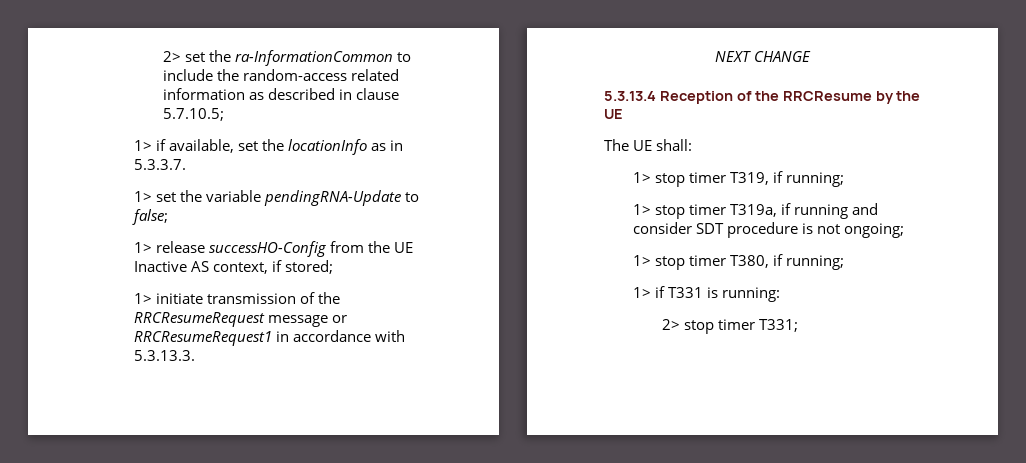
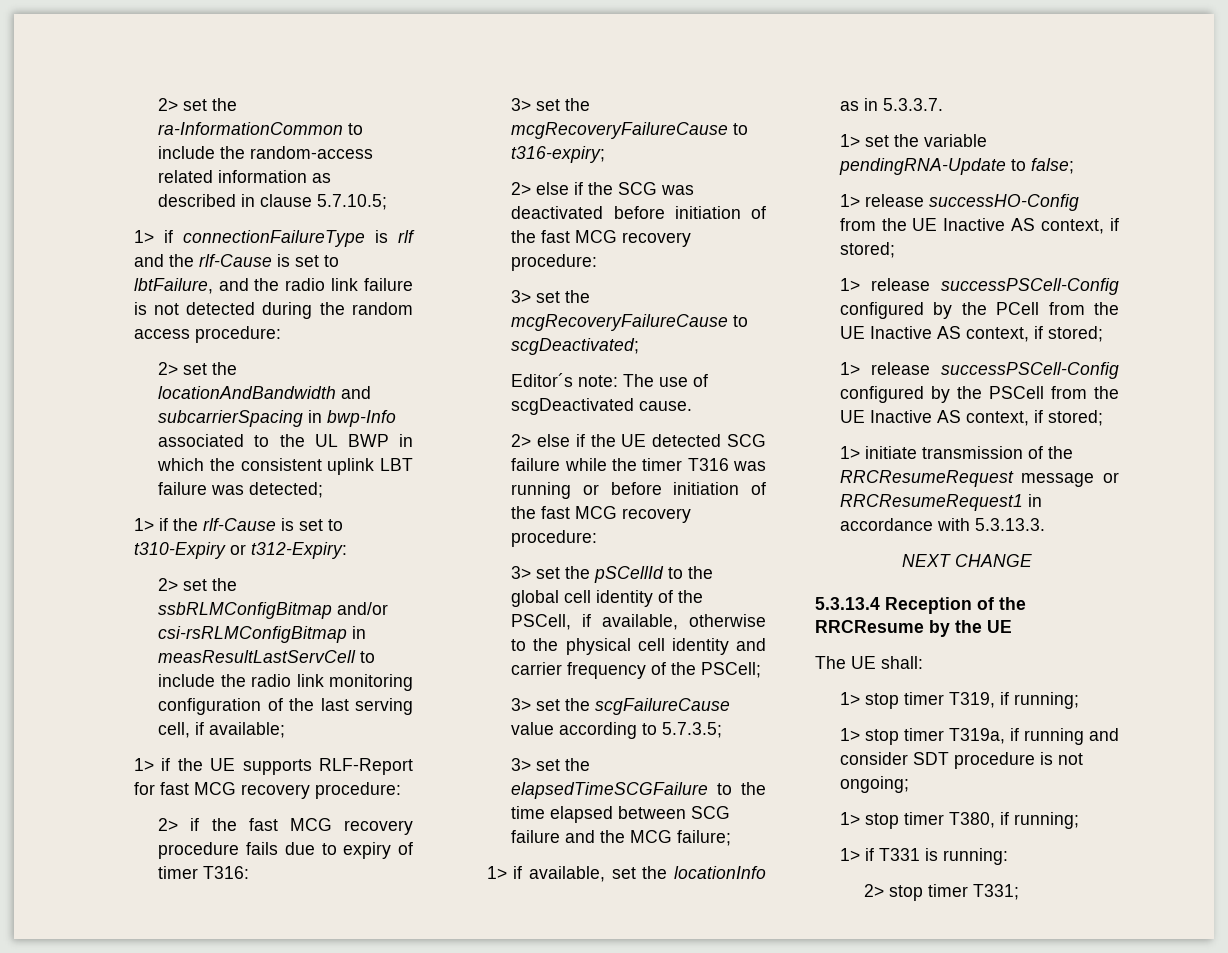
(224, 114) none -> [133,230,415,247] [133,254,339,267] [133,278,413,294] [133,302,413,319] [133,326,281,343] [158,362,238,375] [158,386,372,399] [158,410,397,427] [158,434,413,447] [157,458,413,475] [158,482,324,498] [133,518,343,531] [133,542,347,559] [158,578,238,591] [158,602,389,619] [158,626,367,643] [158,650,376,663] [158,674,413,691] [158,698,414,715] [158,722,286,738] [133,758,413,775] [133,782,401,799] [158,818,413,835] [158,842,413,859] [158,866,250,879] [511,98,591,111] [511,122,749,139] [511,146,606,163] [511,182,695,195] [511,206,766,219] [511,230,692,247] [511,254,598,271] [511,290,591,303] [511,314,749,331] [511,338,640,355] [511,373,709,387] [511,398,693,415] [511,434,766,447] [511,458,766,471] [511,482,766,499] [511,506,692,523] [511,530,598,547] [511,566,714,583] [511,590,704,607] [511,614,766,630] [511,638,766,655] [511,662,762,679] [511,698,731,715] [511,722,723,739] [511,758,591,771] [511,782,766,799] [511,806,731,823] [511,830,732,846] // 1> if connectionFailureType is rlf and the rlf-Cause is set to lbtFailure, and the radio link failure is not detected during the random access procedure: // 2> set the locationAndBandwidth and subcarrierSpacing in bwp-Info associated to the UL BWP in which the consistent uplink LBT failure was detected; // 1> if the rlf-Cause is set to t310-Expiry or t312-Expiry: // 2> set the ssbRLMConfigBitmap and/or csi-rsRLMConfigBitmap in measResultLastServCell to include the radio link monitoring configuration of the last serving cell, if available; // 1> if the UE supports RLF-Report for fast MCG recovery procedure: // 2> if the fast MCG recovery procedure fails due to expiry of timer T316: // 3> set the mcgRecoveryFailureCause to t316-expiry; // 2> else if the SCG was deactivated before initiation of the fast MCG recovery procedure: // 3> set the mcgRecoveryFailureCause to scgDeactivated; // Editor´s note: The use of scgDeactivated cause. // 2> else if the UE detected SCG failure while the timer T316 was running or before initiation of the fast MCG recovery procedure: // 3> set the pSCellId to the global cell identity of the PSCell, if available, otherwise to the physical cell identity and carrier frequency of the PSCell; // 3> set the scgFailureCause value according to 5.7.3.5; // 3> set the elapsedTimeSCGFailure to the time elapsed between SCG failure and the MCG failure;
(333, 267) none -> [839,278,1119,295] [839,302,1119,319] [839,326,1103,342] [839,362,1119,379] [839,386,1119,403] [839,410,1103,426] // 1> release successPSCell-Config configured by the PCell from the UE Inactive AS context, if stored; // 1> release successPSCell-Config configured by the PSCell from the UE Inactive AS context, if stored;

